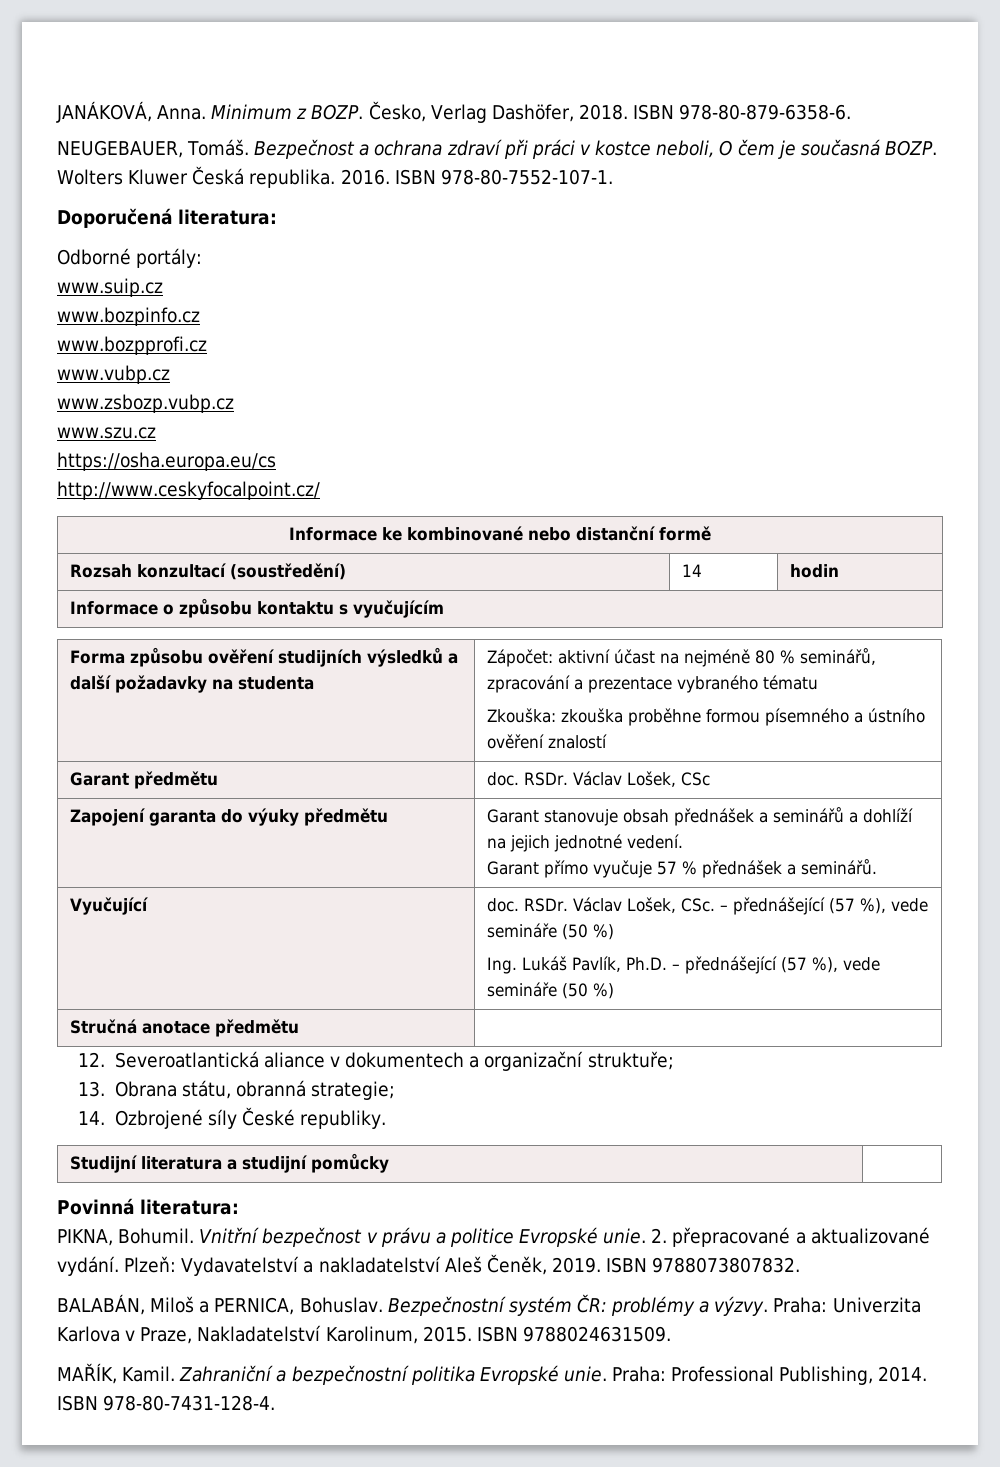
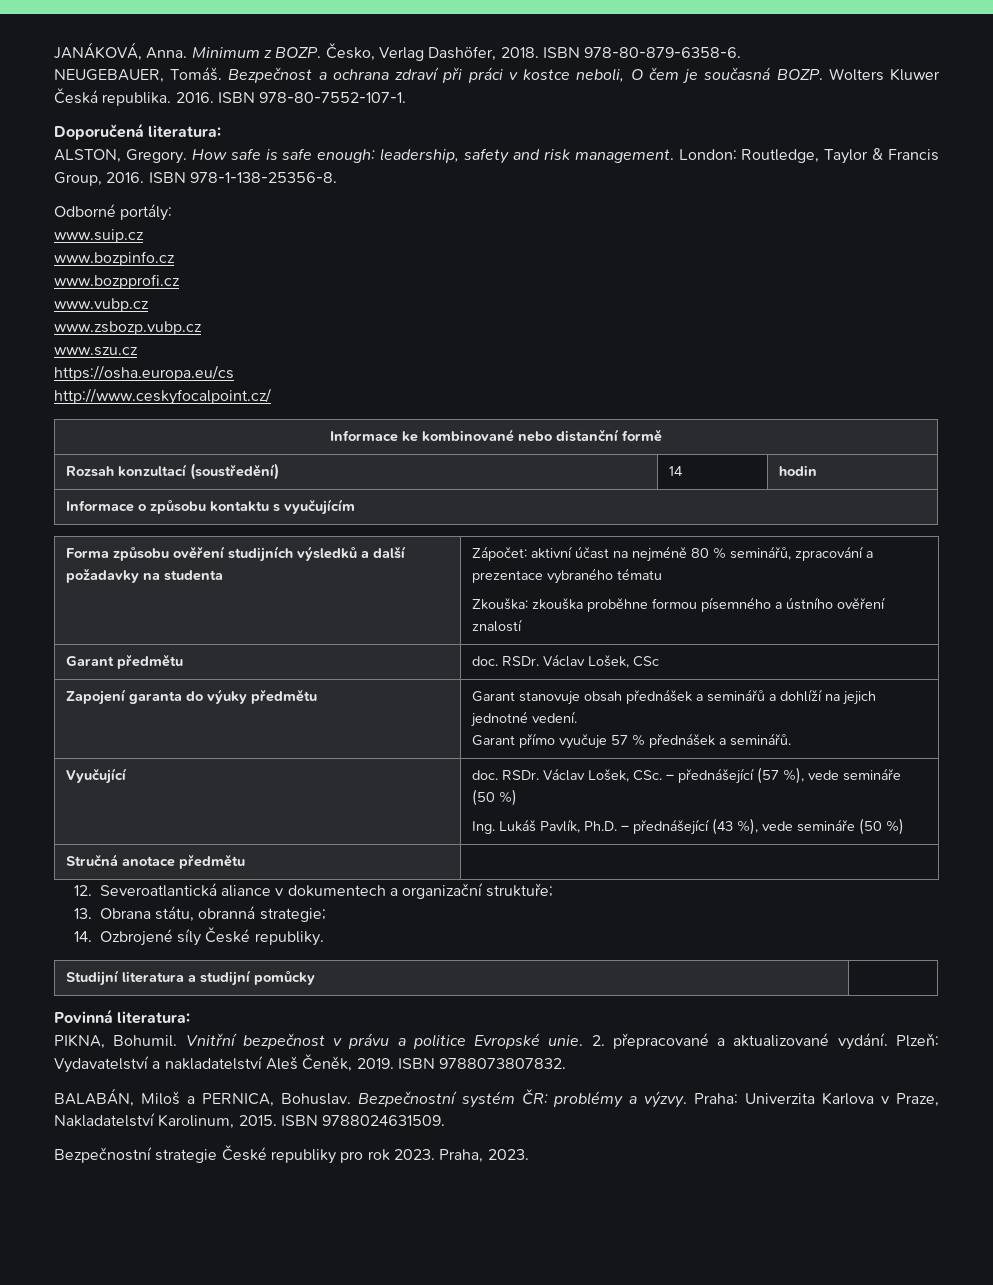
(278, 217) none -> [54,148,939,164] [54,172,337,186] // ALSTON, Gregory. How safe is safe enough: leadership, safety and risk management. London: Routledge, Taylor & Francis Group, 2016. ISBN 978-1-138-25356-8.
[780,957,807,973] (57 -> [711,818,733,835] (43
[57,1363,928,1385] [57,1395,276,1411] MAŘÍK, Kamil. Zahraniční a bezpečnostní politika Evropské unie. Praha: Professional Publishing, 2014. ISBN 978-80-7431-128-4. -> [54,1145,529,1164] Bezpečnostní strategie České republiky pro rok 2023. Praha, 2023.

